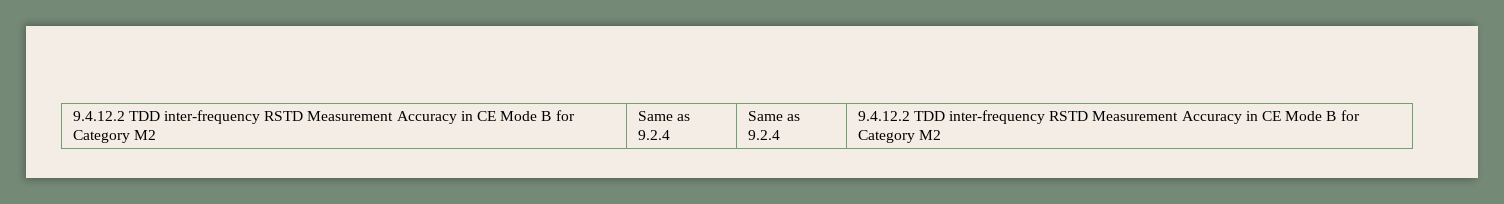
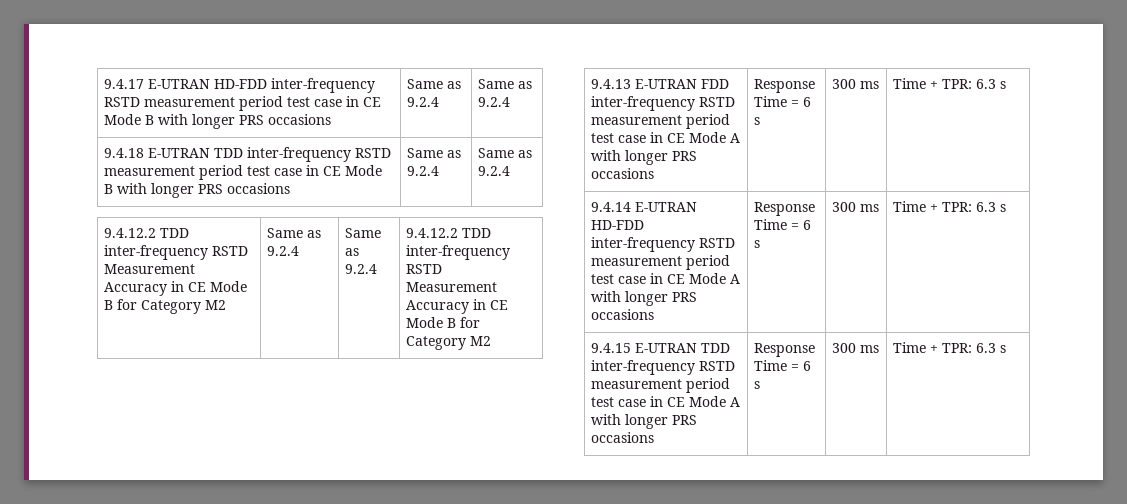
(72, 116) none -> [104,78,376,93] [104,96,382,111] [104,114,332,129] [407,79,462,89] [407,97,440,107] [478,79,533,89] [478,97,511,107] [104,147,392,162] [104,165,383,180] [104,183,291,198] [407,148,462,158] [407,166,440,176] [478,148,533,158] [478,166,511,176] 9.4.17 E-UTRAN HD-FDD inter-frequency RSTD measurement period test case in CE Mode B with longer PRS occasions | Same as 9.2.4 | Same as 9.2.4 // 9.4.18 E-UTRAN TDD inter-frequency RSTD measurement period test case in CE Mode B with longer PRS occasions | Same as 9.2.4 | Same as 9.2.4 //
(941, 135) none -> [591,79,730,89] [591,96,736,111] [591,114,731,129] [591,132,741,143] [591,150,698,165] [591,168,655,179] [754,79,816,93] [754,96,812,107] [754,117,761,125] [832,79,880,89] [893,78,1007,89] [591,202,698,212] [591,220,645,230] [591,237,736,252] [591,255,731,270] [591,273,741,284] [591,291,698,306] [591,309,655,320] [754,202,816,216] [754,219,812,230] [754,240,761,248] [832,202,880,212] [893,201,1007,212] [591,343,731,353] [591,360,736,375] [591,378,731,393] [591,396,741,407] [591,414,698,429] [591,432,655,443] [754,343,816,357] [754,360,812,371] [754,381,761,389] [832,343,880,353] [893,342,1007,353] // 9.4.13 E-UTRAN FDD inter-frequency RSTD measurement period test case in CE Mode A with longer PRS occasions | Response Time = 6 s | 300 ms | Time + TPR: 6.3 s // 9.4.14 E-UTRAN HD-FDD inter-frequency RSTD measurement period test case in CE Mode A with longer PRS occasions | Response Time = 6 s | 300 ms | Time + TPR: 6.3 s // 9.4.15 E-UTRAN TDD inter-frequency RSTD measurement period test case in CE Mode A with longer PRS occasions | Response Time = 6 s | 300 ms | Time + TPR: 6.3 s

